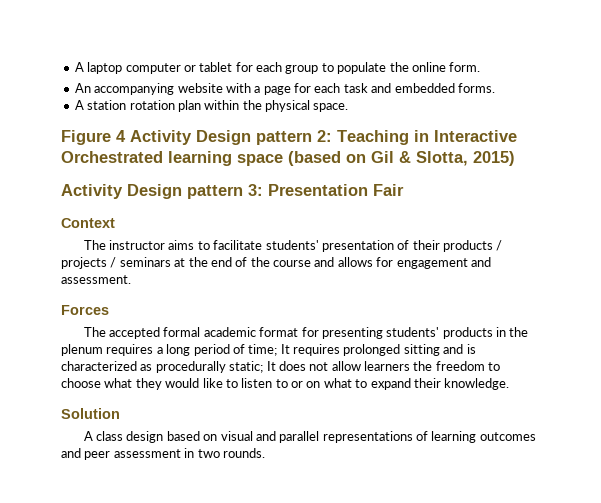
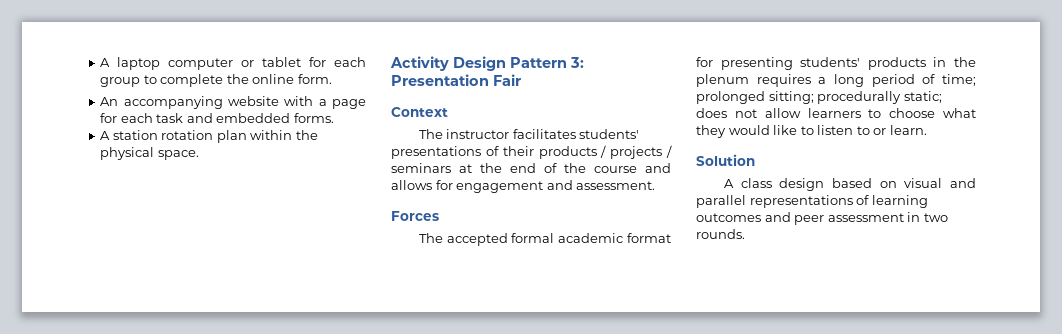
[337,62,387,74] populate -> [160,74,224,87] complete
[61,130,517,145] [61,151,515,166] [61,184,243,199] Figure 4 Activity Design pattern 2: Teaching in Interactive Orchestrated learning space (based on Gil & Slotta, 2015) // Activity Design pattern -> [390,56,567,71] Activity Design Pattern
[168,240,394,252] aims to facilitate students' presentation -> [512,129,640,139] [391,146,481,159] facilitates students' presentations
[280,344,476,356] [61,361,153,371] It requires prolonged sitting and is characterized as -> [696,91,814,104] prolonged sitting;
[266,361,276,371] It -> (942, 97) none
[413,361,485,371] the freedom -> (861, 113) none
[306,378,510,390] on what to expand their knowledge. -> [889,125,927,135] learn.

